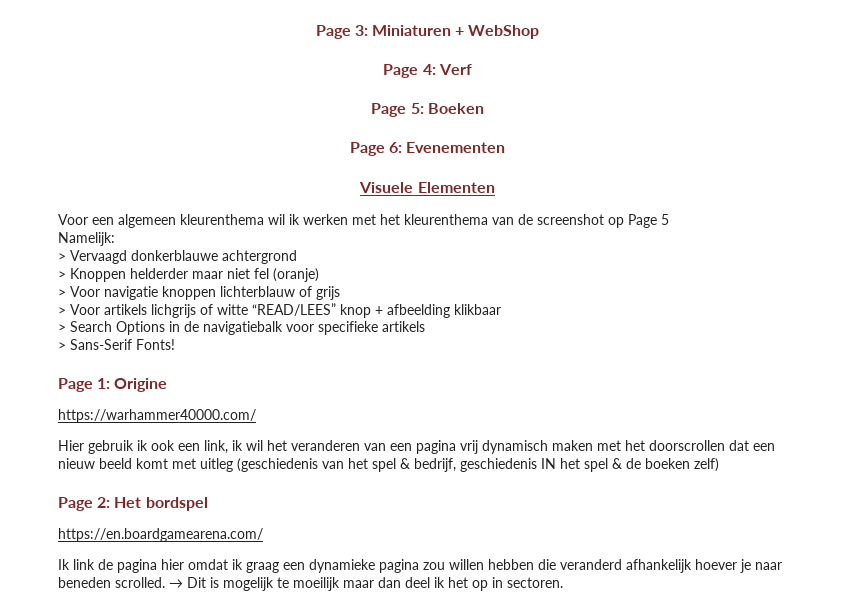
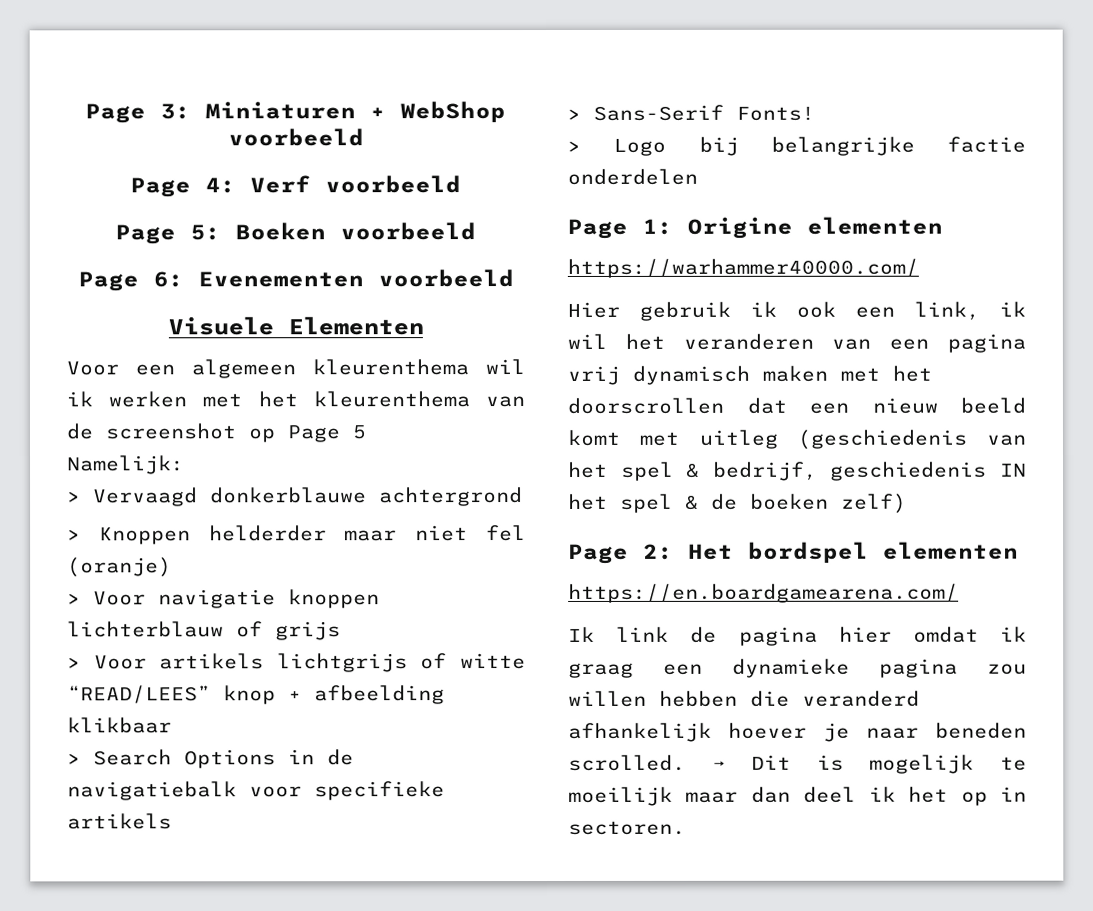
(540, 32) none -> [227,128,364,147] voorbeeld
(472, 69) none -> [325,175,461,194] voorbeeld
(484, 108) none -> [340,222,476,241] voorbeeld
(506, 147) none -> [377,269,514,288] voorbeeld
[151,304,196,318] lichgrijs -> [276,653,408,673] lichtgrijs
(175, 344) none -> [567,136,1026,156] [567,168,698,185] // > Logo bij belangrijke factie onderdelen
(168, 385) none -> [807,216,943,235] elementen
(208, 504) none -> [883,541,1019,560] elementen

